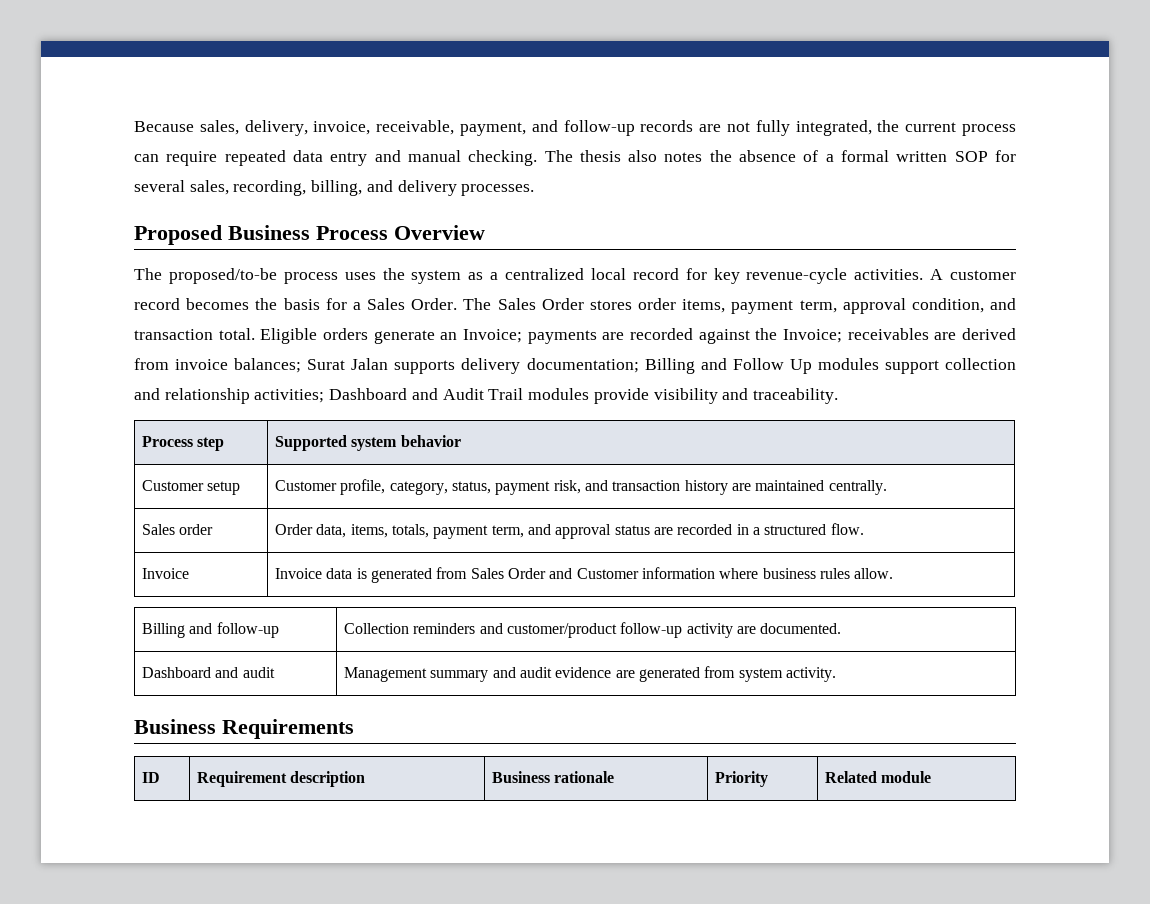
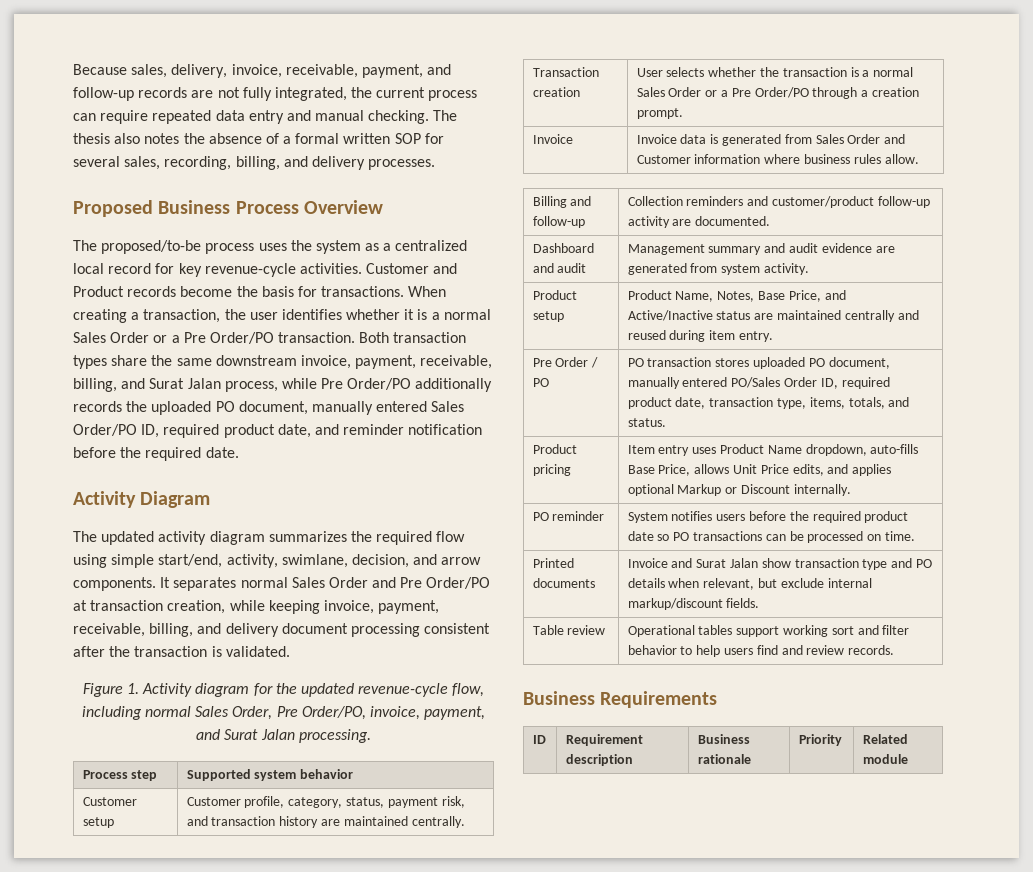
[930,269,1016,280] [134,298,1016,314] [134,328,1016,344] [134,358,1016,374] [134,388,838,404] A customer record becomes the basis for a Sales Order. The Sales Order stores order items, payment term, approval condition, and transaction total. Eligible orders generate an Invoice; payments are recorded against the Invoice; receivables are derived from invoice balances; Surat Jalan supports delivery documentation; Billing and Follow Up modules support collection and relationship activities; Dashboard and Audit Trail modules provide visibility and traceability. -> [366,263,458,274] [73,286,447,297] [73,309,491,323] [73,332,467,344] [73,355,493,369] [73,378,493,392] [73,401,465,415] [73,424,483,438] [73,447,239,461] [73,491,211,508] [73,531,466,545] [73,554,482,568] [73,577,491,591] [73,600,440,614] [73,623,491,637] [73,646,290,657] [82,683,485,697] [81,706,486,720] [196,729,371,743] Customer and Product records become the basis for transactions. When creating a transaction, the user identifies whether it is a normal Sales Order or a Pre Order/PO transaction. Both transaction types share the same downstream invoice, payment, receivable, billing, and Surat Jalan process, while Pre Order/PO additionally records the uploaded PO document, manually entered Sales Order/PO ID, required product date, and reminder notification before the required date. // Activity Diagram // The updated activity diagram summarizes the required flow using simple start/end, activity, swimlane, decision, and arrow components. It separates normal Sales Order and Pre Order/PO at transaction creation, while keeping invoice, payment, receivable, billing, and delivery document processing consistent after the transaction is validated. // Figure 1. Activity diagram for the updated revenue-cycle flow, including normal Sales Order, Pre Order/PO, invoice, payment, and Surat Jalan processing.
[142,524,214,535] [275,523,864,539] Sales order | Order data, items, totals, payment term, and approval status are recorded in a structured flow. -> [532,67,599,77] [532,87,580,97] [636,67,914,77] [636,87,919,99] [636,108,683,119] Transaction creation | User selects whether the transaction is a normal Sales Order or a Pre Order/PO through a creation prompt.
(836, 674) none -> [532,290,577,300] [532,311,564,322] [627,290,846,302] [627,310,919,322] [627,330,774,342] [532,357,599,368] [532,378,549,387] [627,357,890,369] [627,377,890,389] [627,397,910,409] [627,418,666,427] [532,444,577,454] [532,464,571,476] [627,444,919,456] [627,464,892,476] [627,484,851,496] [532,511,605,521] [627,511,909,523] [627,531,915,543] [532,558,574,568] [532,578,595,588] [627,558,932,570] [627,578,872,590] [627,598,760,610] [532,625,606,635] [627,625,910,637] [627,645,895,657] // Product setup | Product Name, Notes, Base Price, and Active/Inactive status are maintained centrally and reused during item entry. // Pre Order / PO | PO transaction stores uploaded PO document, manually entered PO/Sales Order ID, required product date, transaction type, items, totals, and status. // Product pricing | Item entry uses Product Name dropdown, auto-fills Base Price, allows Unit Price edits, and applies optional Markup or Discount internally. // PO reminder | System notifies users before the required product date so PO transactions can be processed on time. // Printed documents | Invoice and Surat Jalan show transaction type and PO details when relevant, but exclude internal markup/discount fields. // Table review | Operational tables support working sort and filter behavior to help users find and review records.

